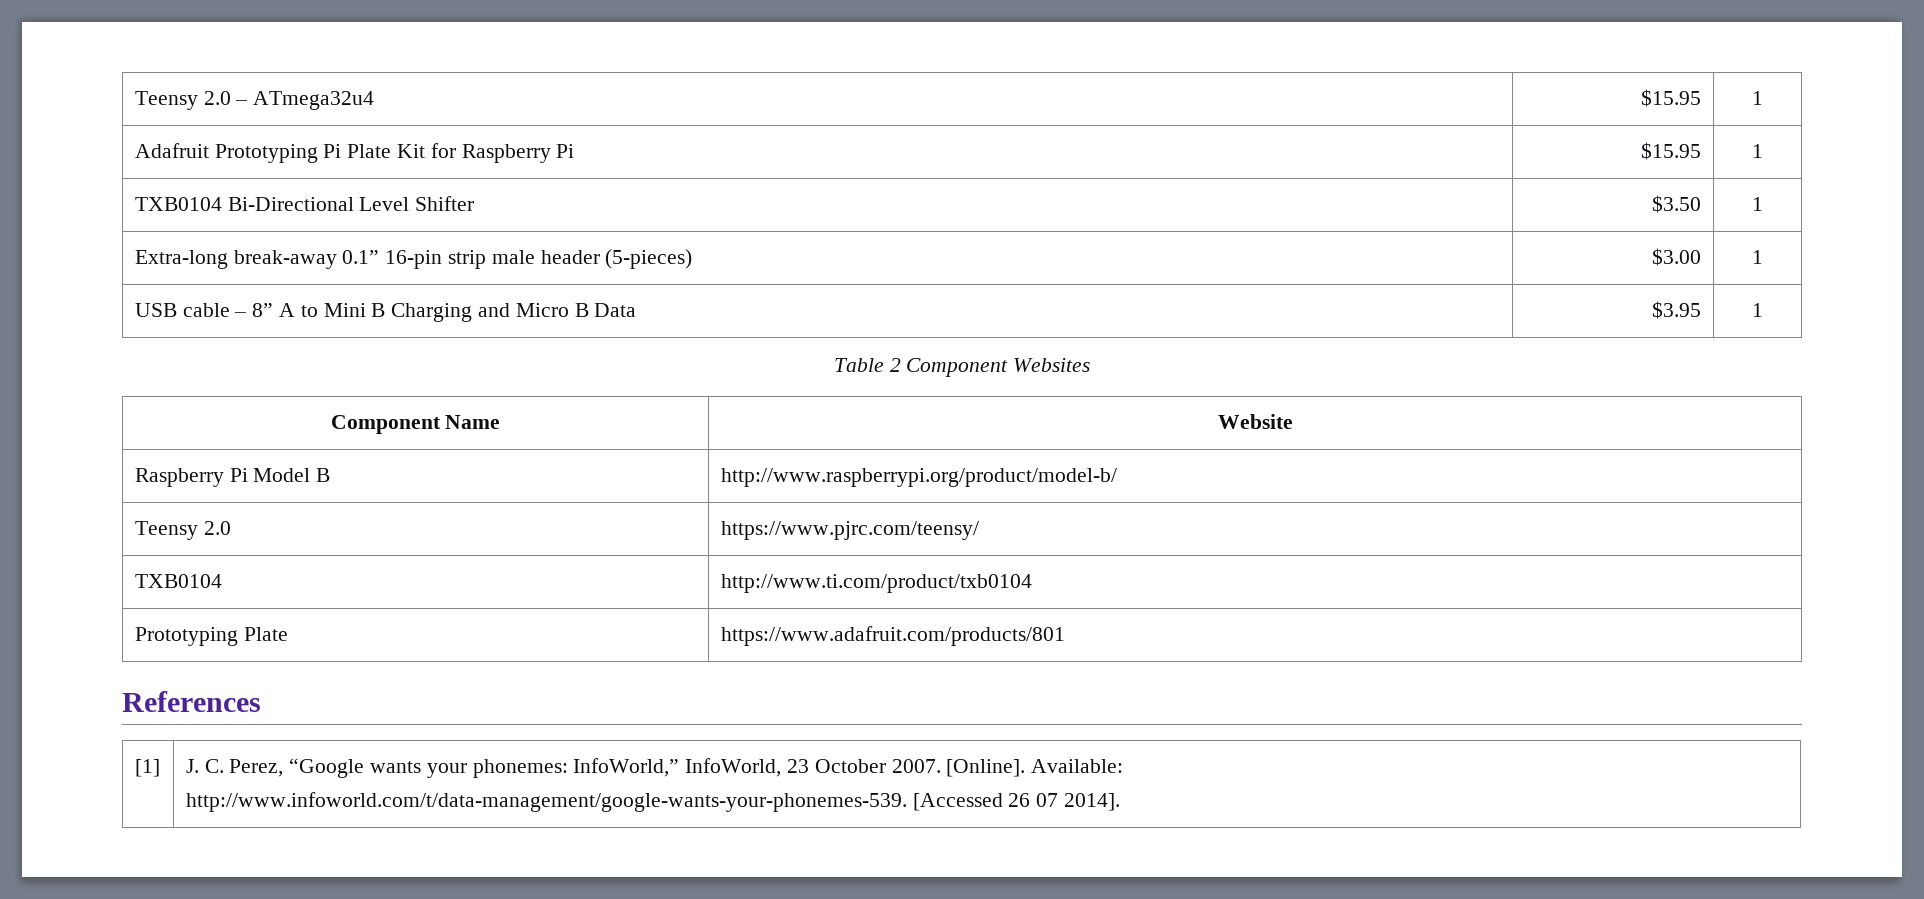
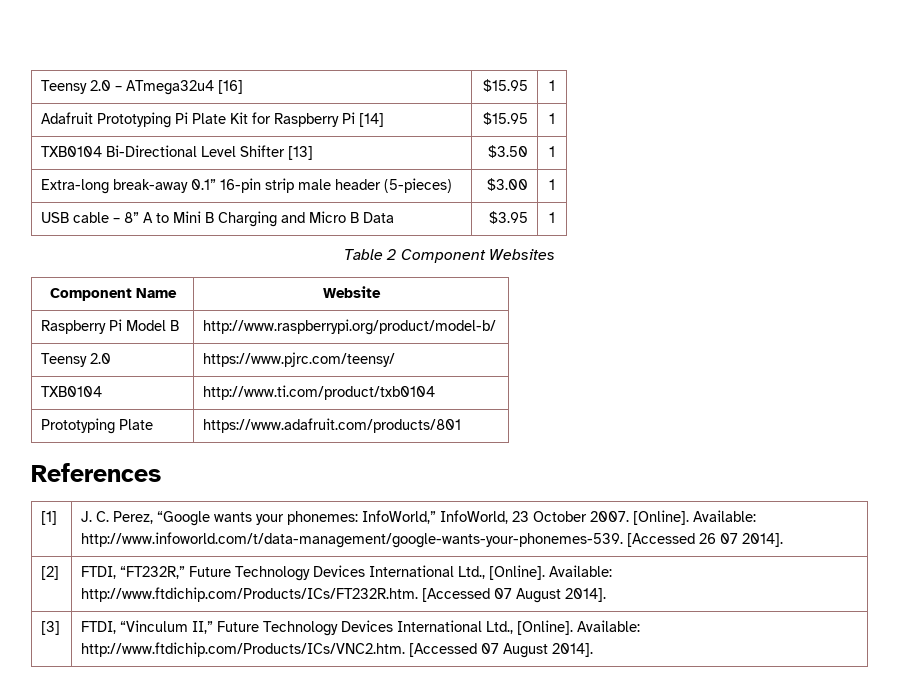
(375, 100) none -> [218,80,244,94] [16]
(575, 151) none -> [359,113,385,127] [14]
(475, 203) none -> [288,146,314,160] [13]
(1120, 802) none -> [41,566,60,580] [81,565,613,581] [81,587,607,603] [41,621,61,635] [81,620,641,636] [81,642,594,658] // [2] | FTDI, “FT232R,” Future Technology Devices International Ltd., [Online]. Available: http://www.ftdichip.com/Products/ICs/FT232R.htm. [Accessed 07 August 2014]. // [3] | FTDI, “Vinculum II,” Future Technology Devices International Ltd., [Online]. Available: http://www.ftdichip.com/Products/ICs/VNC2.htm. [Accessed 07 August 2014].

